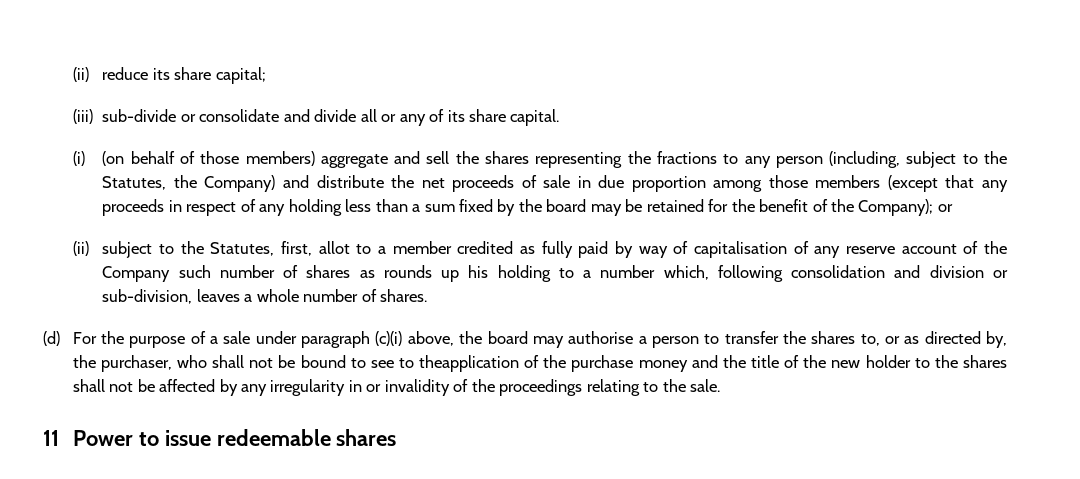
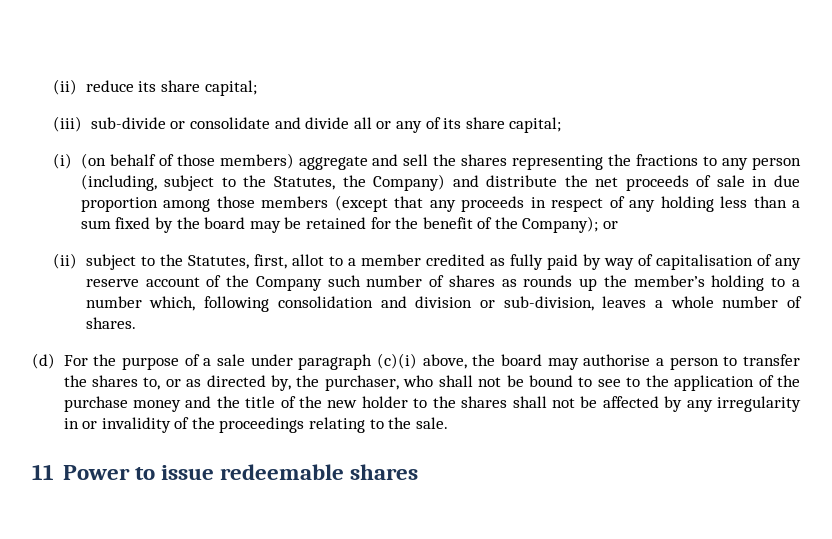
[510,109,560,126] capital. -> [509,117,562,133] capital;
[468,265,489,278] his -> [603,275,705,287] the member’s
[419,355,520,372] theapplication -> [645,375,755,391] the application

